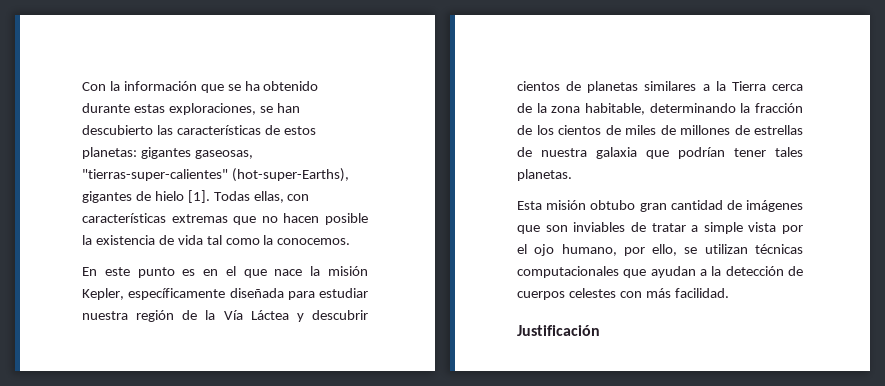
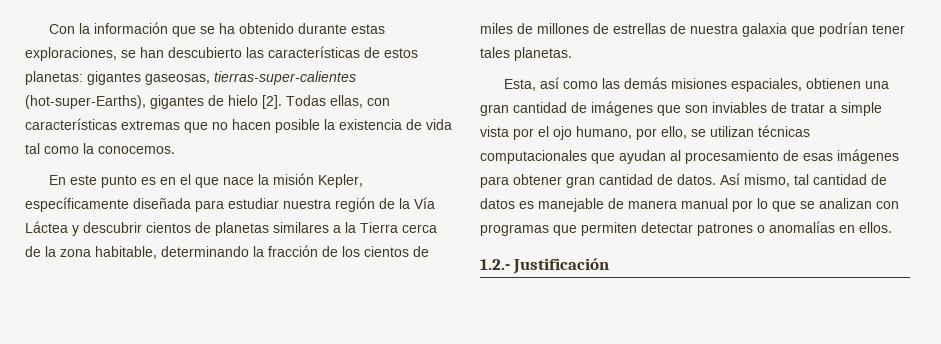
[82,169,228,181] "tierras-super-calientes" -> [214,71,356,85] tierras-super-calientes
[187,190,210,203] [1]. -> [262,95,282,109] [2].
[517,200,636,210] Esta misión obtubo -> [504,77,890,92] Esta, así como las demás misiones espaciales, obtienen una
[700,266,803,276] [517,288,729,300] a la detección de cuerpos celestes con más facilidad. // -> [670,149,899,164] [480,173,887,188] [480,198,899,212] [480,221,892,236] [480,259,510,270] al procesamiento de esas imágenes para obtener gran cantidad de datos. Así mismo, tal cantidad de datos es manejable de manera manual por lo que se analizan con programas que permiten detectar patrones o anomalías en ellos. // 1.2.-

